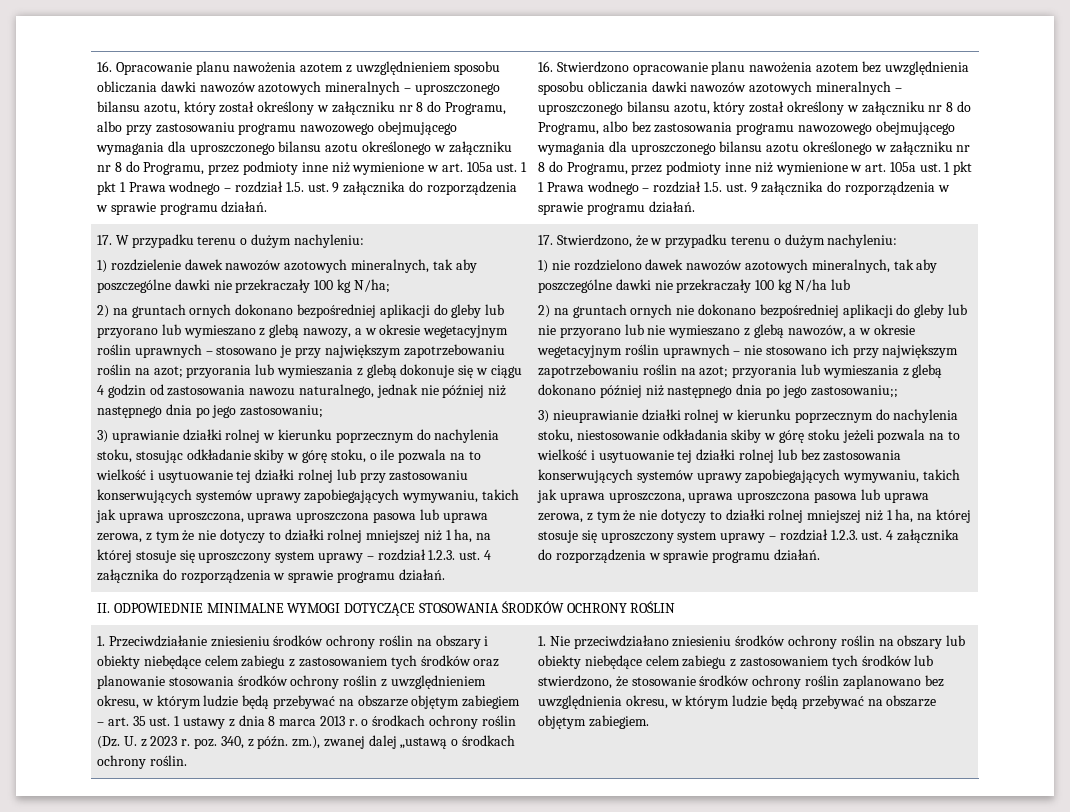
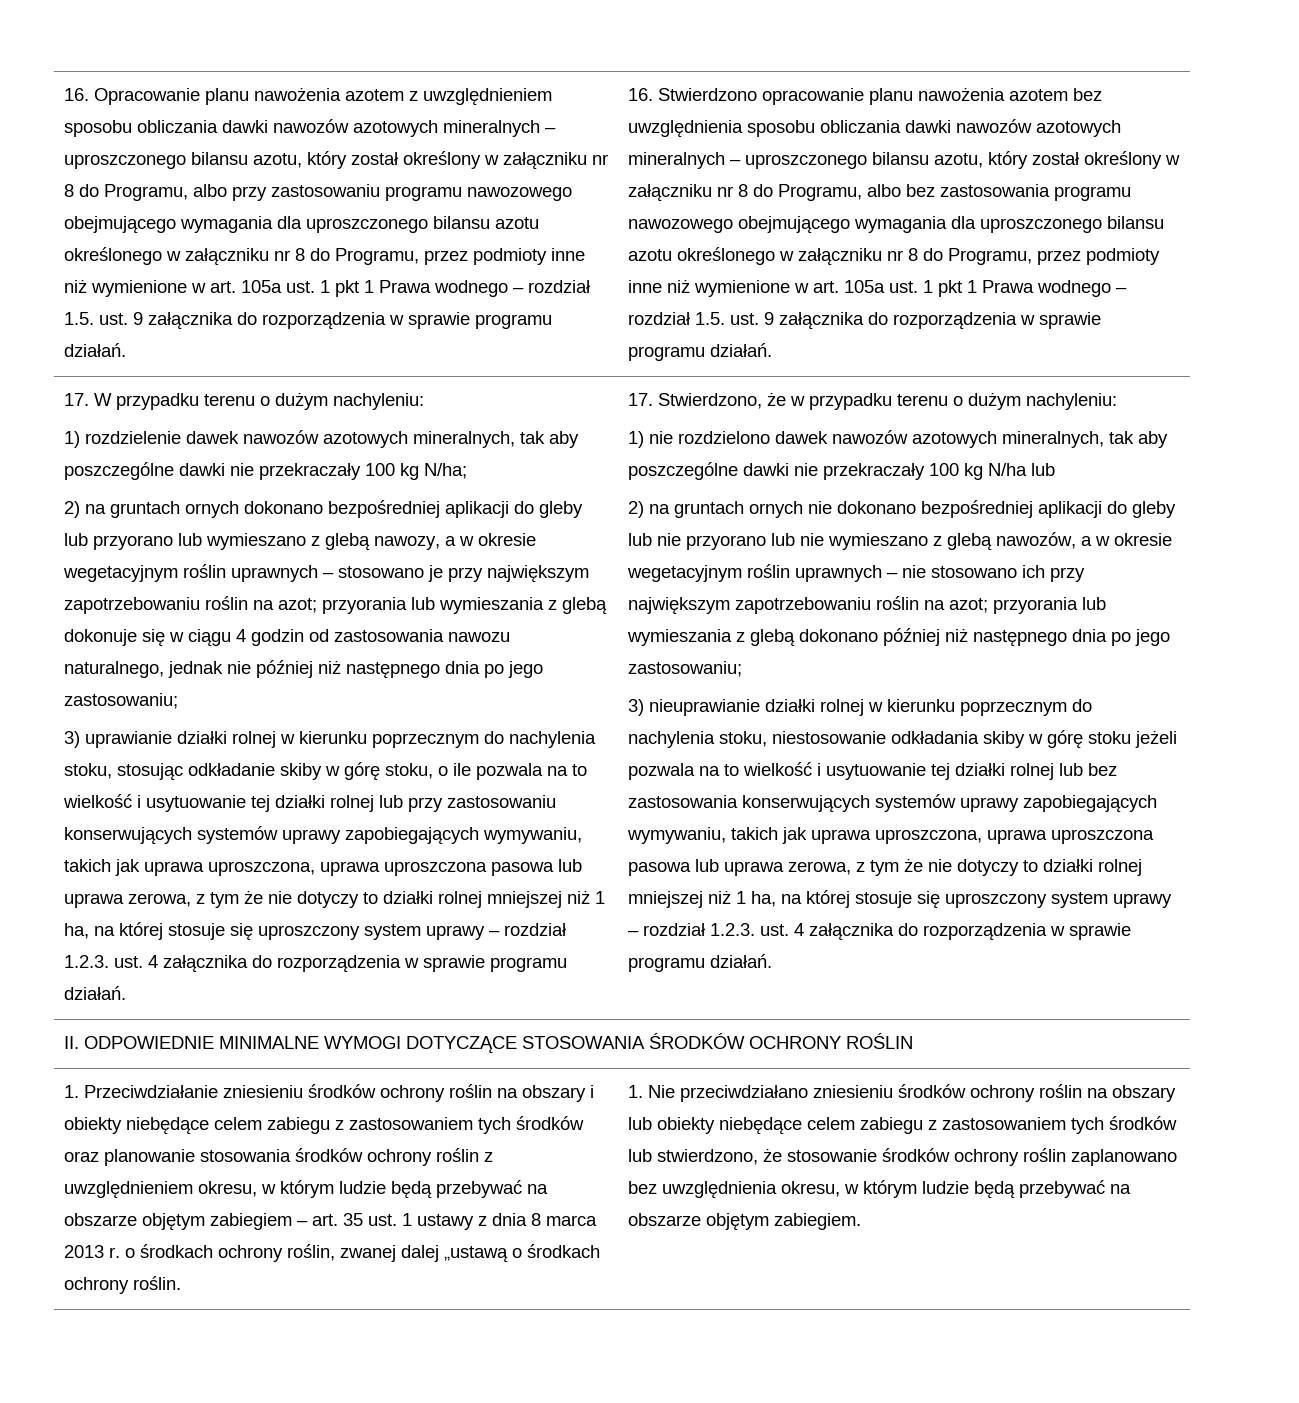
[810,385,898,398] zastosowaniu;; -> [627,661,742,677] zastosowaniu;
[481,715,516,726] [97,736,321,749] roślin (Dz. U. z 2023 r. poz. 340, z późn. zm.), -> [286,1244,335,1261] roślin,

